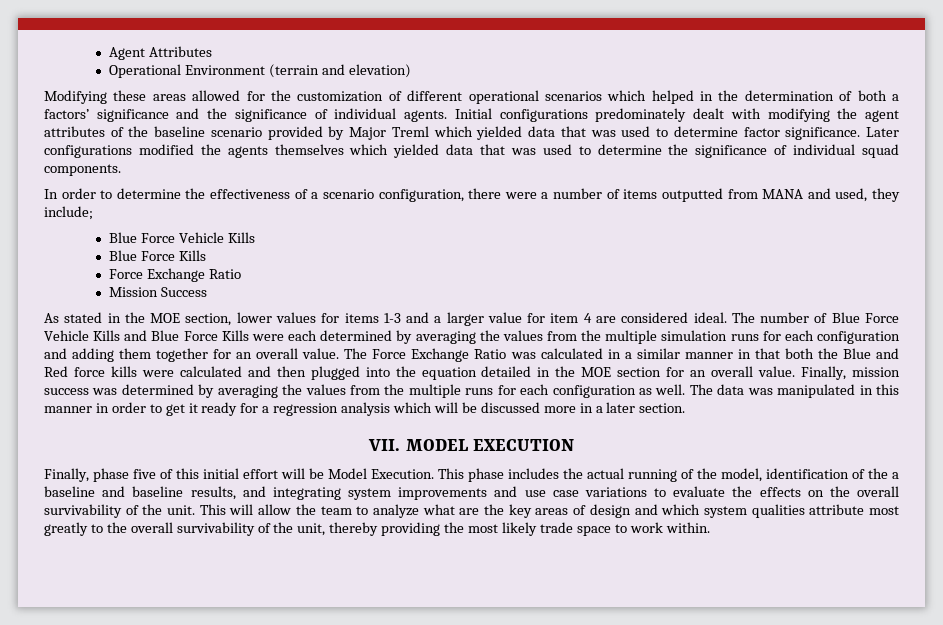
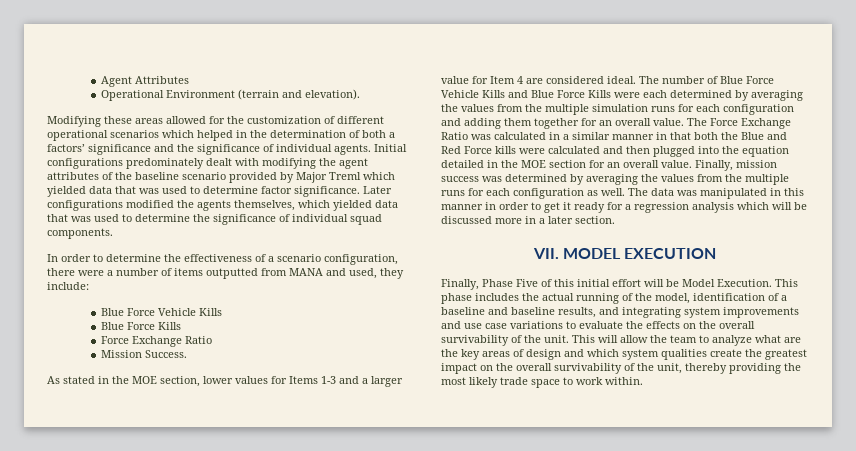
[348,64,411,78] elevation) -> [304,89,360,100] elevation).
[274,144,344,155] themselves -> [234,200,295,211] themselves,
[44,206,93,220] include; -> [47,282,89,290] include:
[161,287,208,297] Success -> [144,350,187,358] Success.
[344,313,379,323] items -> [289,376,318,384] Items
[550,313,579,323] item -> [490,76,515,84] Item
[73,367,105,377] force -> [464,146,492,154] Force
[93,468,156,482] phase five -> [482,279,538,287] Phase Five
[868,468,888,479] the -> (779, 297) none
[809,504,899,515] [44,522,103,536] attribute most greatly to -> [710,349,807,360] [441,363,493,374] create the greatest impact on

